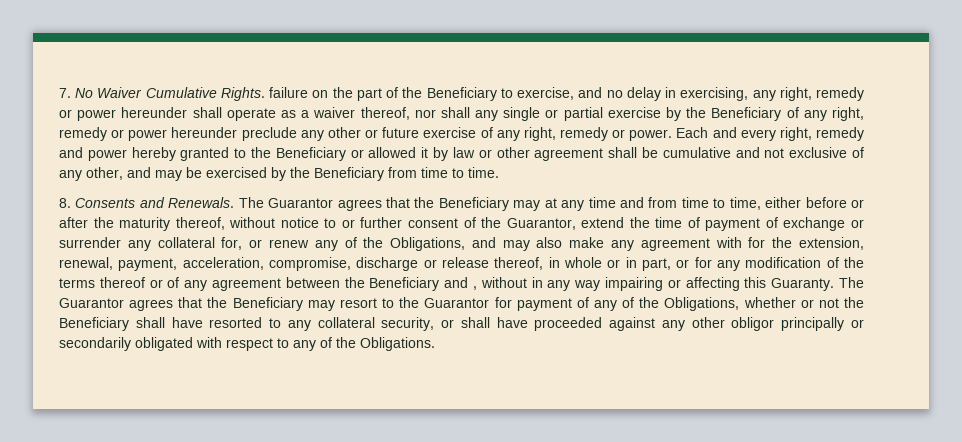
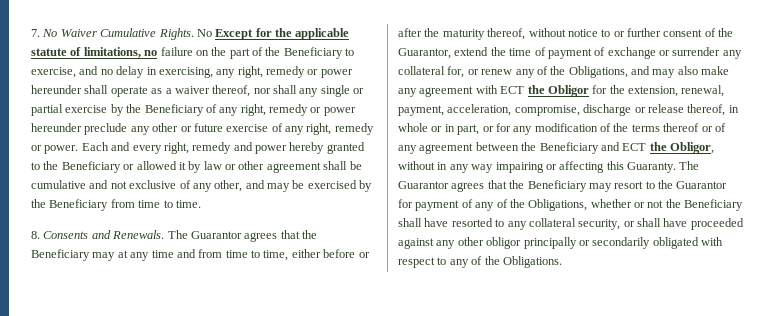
(265, 94) none -> [196,28,350,40] [31,47,158,58] No Except for the applicable statute of limitations, no
(742, 242) none -> [500,85,589,97] ECT the Obligor
[473,286,478,290] , -> [622,142,714,154] ECT the Obligor,

